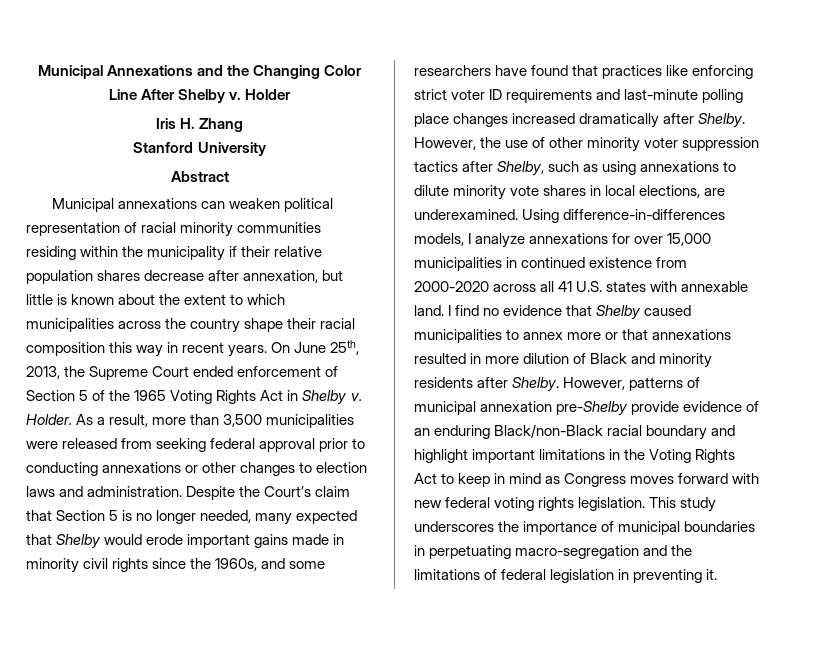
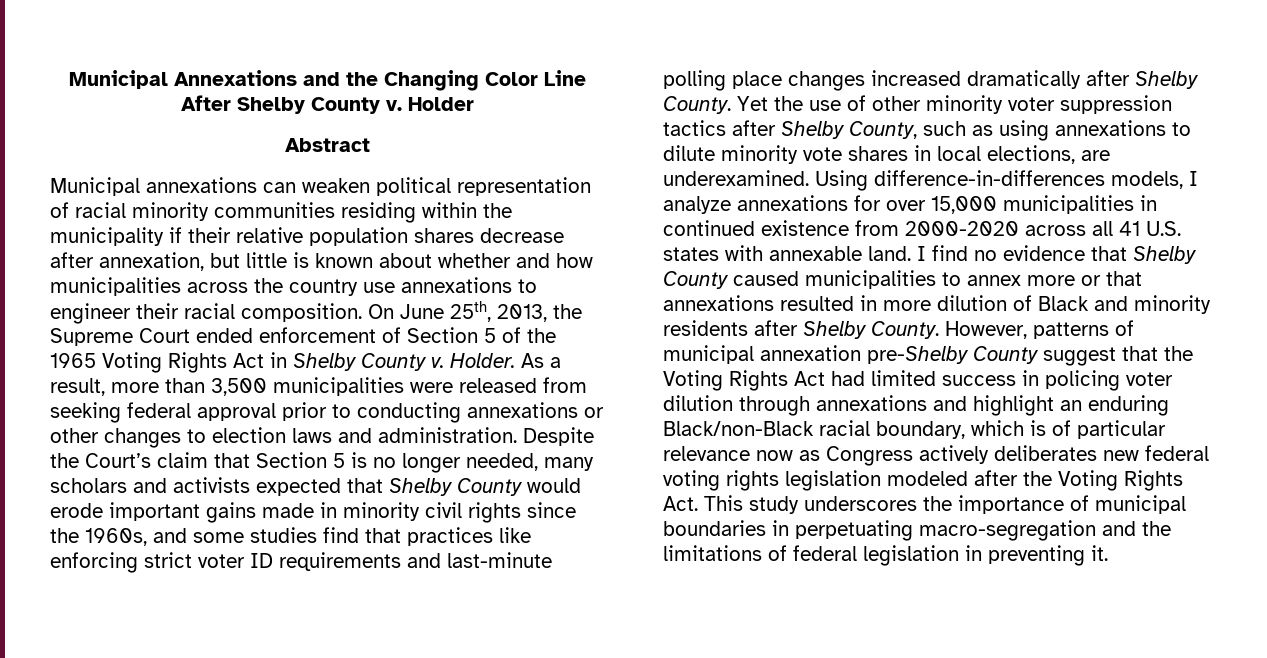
(225, 96) none -> [310,97,380,114] County
[155,118,244,132] [133,142,266,156] // Iris H. Zhang // Stanford University -> (474, 104) none
[159,294,286,305] [26,318,356,333] [26,342,268,357] the extent to which municipalities across the country shape their racial composition this way in recent years. -> [438,253,593,268] [50,277,537,296] [50,303,362,324] whether and how municipalities across the country use annexations to engineer their racial composition.
(348, 397) none -> [361,353,427,371] County
(293, 519) none -> [50,477,250,493] scholars and activists
(102, 541) none -> [457,478,523,496] County
[414,65,569,76] researchers have found -> [250,527,359,543] studies find
[698,113,746,128] [414,137,476,150] Shelby. However, -> [1135,71,1199,89] [663,96,768,114] Shelby County. Yet
[497,161,545,176] Shelby, -> [781,121,917,139] Shelby County,
(642, 312) none -> [663,271,729,289] County
[512,377,560,392] Shelby. -> [803,321,939,339] Shelby County.
[631,401,760,415] [414,424,736,440] [414,449,736,463] [414,473,760,487] [414,497,646,511] provide evidence of an enduring Black/non-Black racial boundary and highlight important limitations in the Voting Rights Act to keep in mind as Congress moves forward with new federal voting rights legislation. -> [973,346,1193,366] [663,370,1173,391] [663,395,1169,416] [663,420,1166,439] [663,445,1209,466] [663,470,1183,491] [663,496,698,511] County suggest that the Voting Rights Act had limited success in policing voter dilution through annexations and highlight an enduring Black/non-Black racial boundary, which is of particular relevance now as Congress actively deliberates new federal voting rights legislation modeled after the Voting Rights Act.

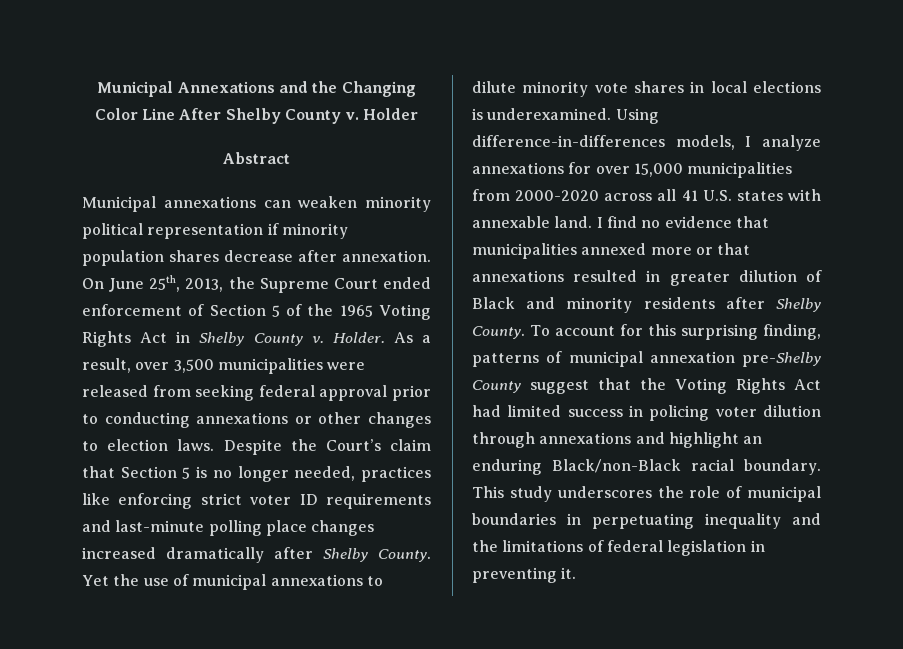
(370, 185) none -> [365,196,431,212] minority
[50,202,512,223] [50,227,564,246] [50,252,593,271] [50,277,537,296] [50,303,362,324] of racial minority communities residing within the municipality if their relative population shares decrease after annexation, but little is known about whether and how municipalities across the country use annexations to engineer their racial composition. -> [267,223,348,239] [82,250,431,266] if minority population shares decrease after annexation.
[111,378,205,393] more than -> [135,362,170,370] over
[292,427,517,443] laws and administration. -> [177,439,215,451] laws.
[544,457,594,471] [50,477,581,496] [50,502,576,523] [50,527,401,546] many scholars and activists expected that Shelby County would erode important gains made in minority civil rights since the 1960s, and some studies find that -> (356, 473) none
[872,95,1172,114] [663,120,1049,141] other minority voter suppression tactics after Shelby County, such as using -> [192,574,267,590] municipal
[987,145,1110,164] elections, are -> [753,81,821,93] [472,108,483,120] elections is
[1140,195,1157,211] [663,220,849,236] in continued existence -> (793, 170) none
[1133,246,1197,264] [663,270,1021,289] Shelby County caused municipalities to annex -> [472,243,647,259] municipalities annexed
[883,300,931,311] more -> [669,272,730,286] greater
[945,321,1027,339] However, -> [530,324,821,340] To account for this surprising finding,
[876,420,1166,439] [663,445,1209,466] [663,470,1183,491] [663,496,698,511] boundary, which is of particular relevance now as Congress actively deliberates new federal voting rights legislation modeled after the Voting Rights Act. -> [744,459,821,475] boundary.
[958,495,1064,514] importance -> [689,486,721,498] role
[919,520,1096,541] macro-segregation -> [705,513,781,529] inequality

